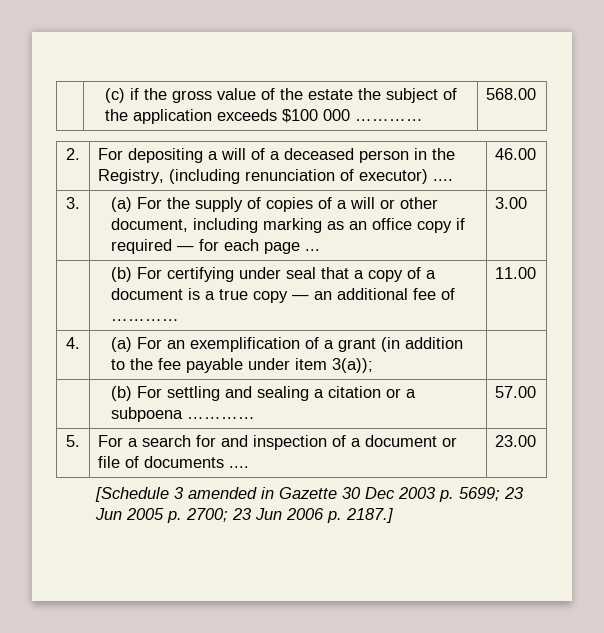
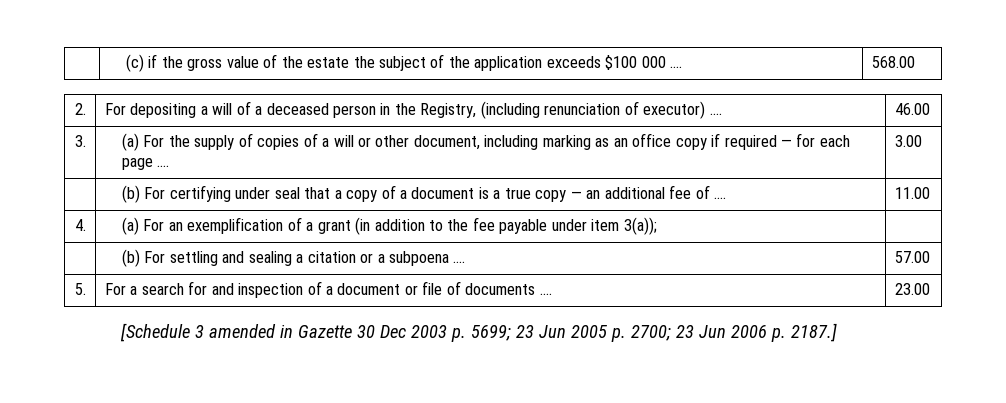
[354,119,423,121] ………… -> [670,66,683,68] ....
[304,249,320,251] ... -> [157,165,170,167] ....
[110,319,179,321] ………… -> [714,197,727,199] ....
[186,417,255,419] ………… -> [453,261,466,263] ....

